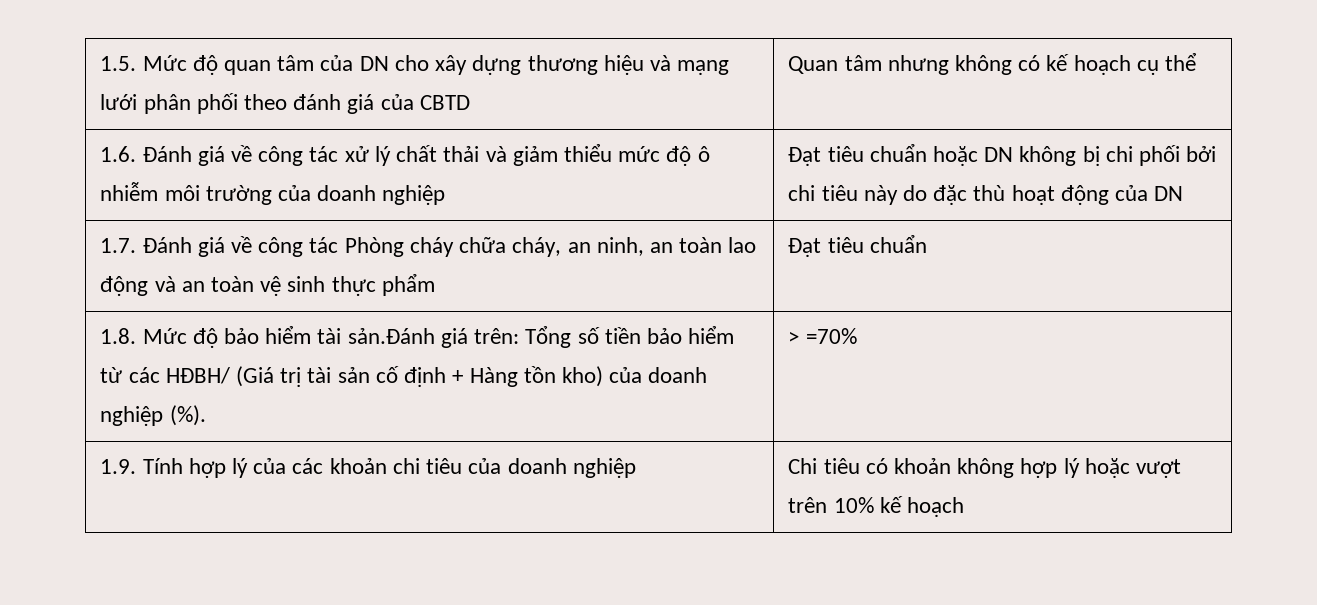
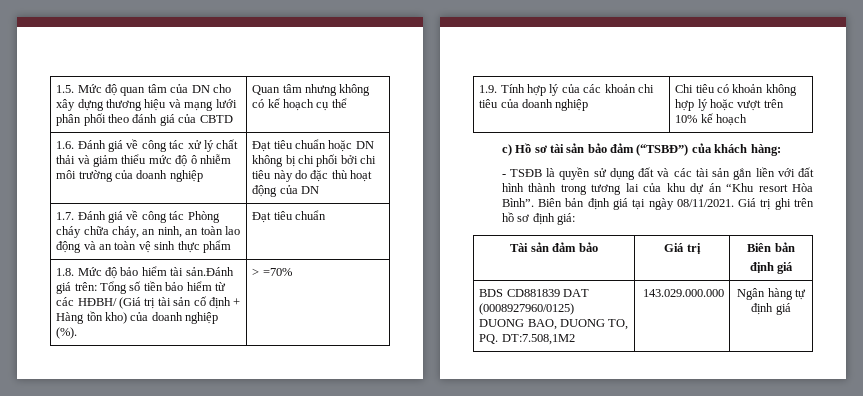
(965, 507) none -> [501,143,781,156] [501,167,814,180] [501,183,813,195] [501,198,814,210] [501,212,575,225] [510,242,598,252] [664,243,701,254] [747,242,795,252] [749,262,794,274] [479,289,590,297] [479,303,575,315] [479,319,629,330] [479,334,575,345] [642,289,724,297] [737,288,806,300] [751,303,791,315] // c) Hồ sơ tài sản bảo đảm (“TSBĐ”) của khách hàng: // - TSĐB là quyền sử dụng đất và các tài sản gắn liền với đất hình thành trong tương lai của khu dự án “Khu resort Hòa Bình”. Biên bản định giá tại ngày 08/11/2021. Giá trị ghi trên hồ sơ định giá: // Tài sản đảm bảo | Giá trị | Biên bản // định giá // BDS CD881839 DAT (0008927960/0125) // DUONG BAO, DUONG TO, PQ. DT:7.508,1M2 | 143.029.000.000 | Ngân hàng tự định giá

